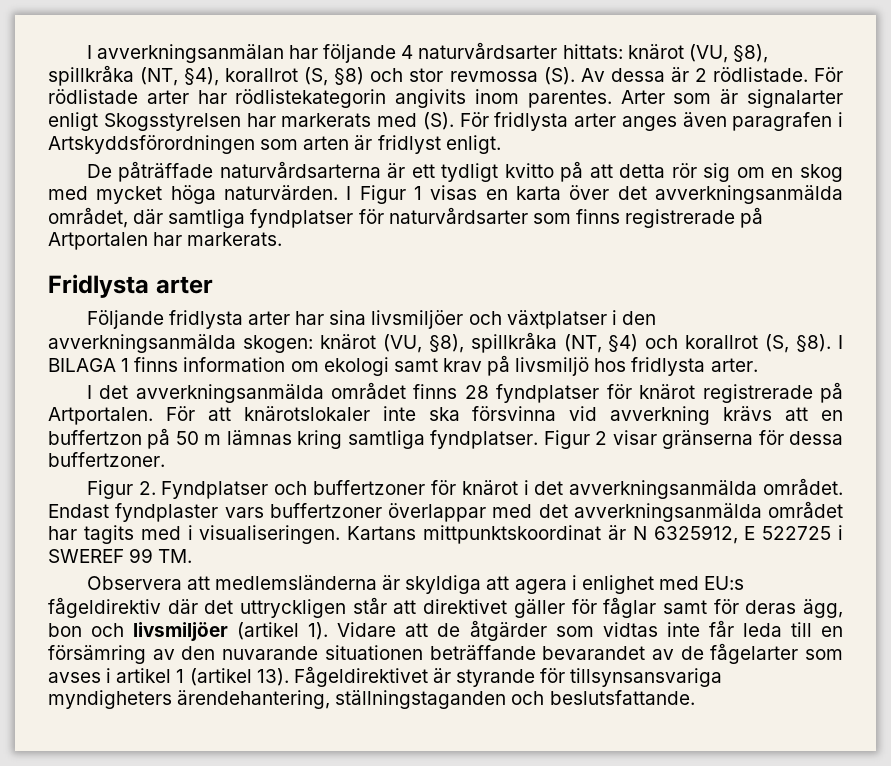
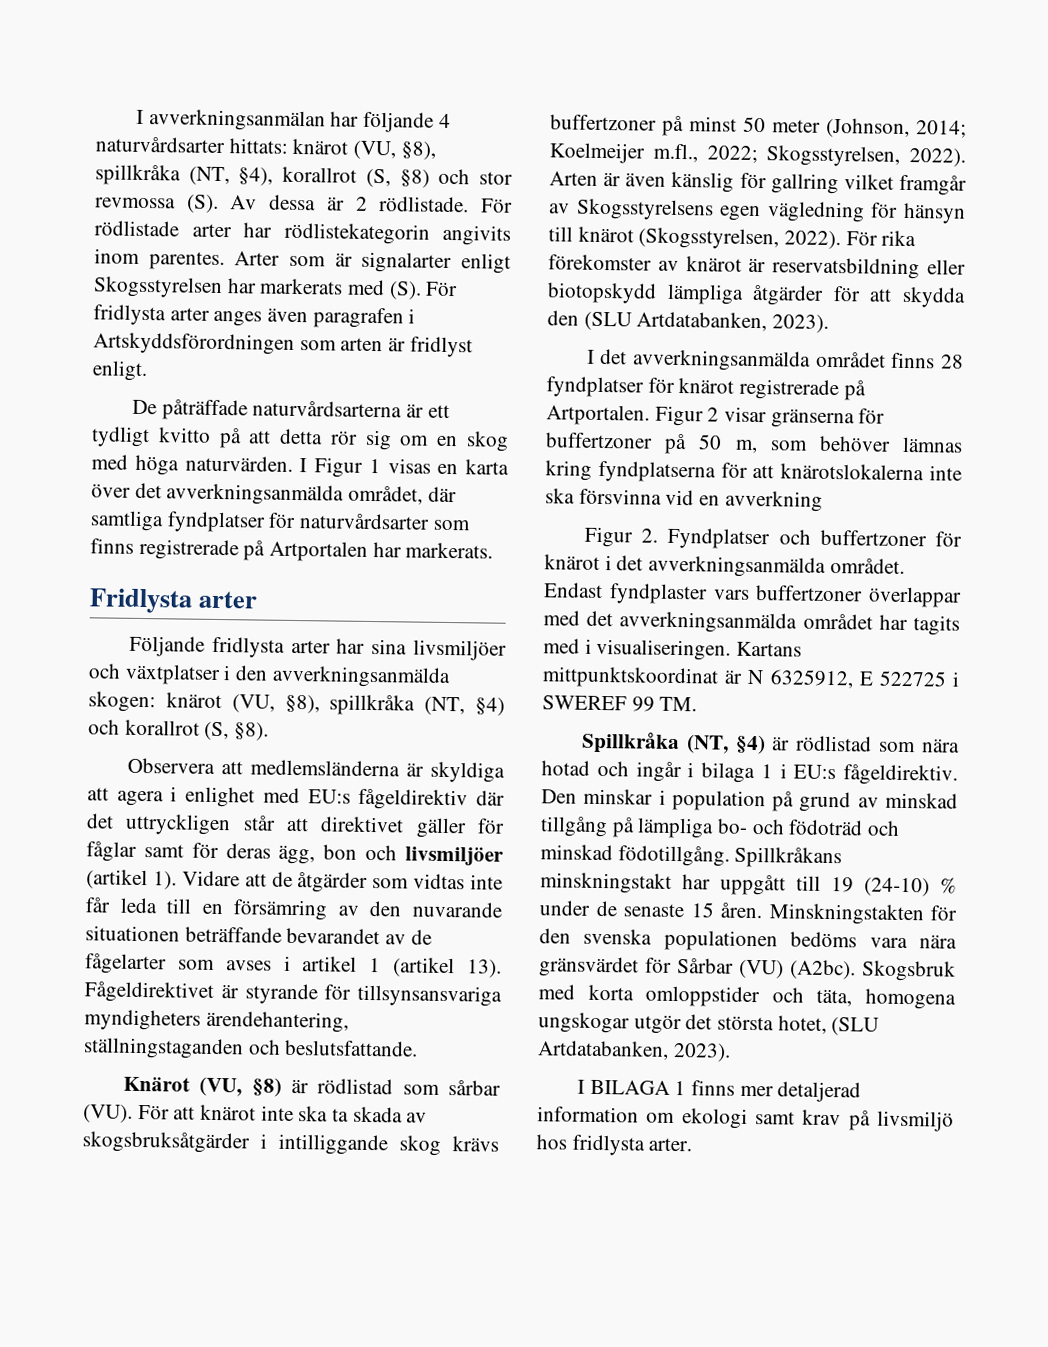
[96,186,163,204] mycket -> (128, 462) none
[837,335,843,349] [48,355,758,376] [86,382,843,403] [48,406,843,425] [48,428,843,449] [48,452,165,467] [86,478,843,499] [48,501,843,522] [48,525,844,544] [48,548,193,563] I BILAGA 1 finns information om ekologi samt krav på livsmiljö hos fridlysta arter. // I det avverkningsanmälda området finns 28 fyndplatser för knärot registrerade på Artportalen. För att knärotslokaler inte ska försvinna vid avverkning krävs att en buffertzon på 50 m lämnas kring samtliga fyndplatser. Figur 2 visar gränserna för dessa buffertzoner. // Figur 2. Fyndplatser och buffertzoner för knärot i det avverkningsanmälda området. Endast fyndplaster vars buffertzoner överlappar med det avverkningsanmälda området har tagits med i visualiseringen. Kartans mittpunktskoordinat är N 6325912, E 522725 i SWEREF 99 TM. -> (270, 731) none
(695, 697) none -> [122,1076,502,1097] [83,1104,428,1123] [82,1131,499,1156] [550,114,967,138] [549,142,966,167] [549,171,967,196] [549,198,966,224] [548,226,917,250] [548,254,966,280] [547,282,966,308] [547,310,830,333] [586,348,964,372] [546,376,866,401] [546,404,886,429] [545,432,963,455] [545,460,962,483] [545,488,823,512] [583,526,962,550] [544,554,905,578] [543,582,962,608] [543,610,960,636] [543,638,803,661] [542,666,960,689] [542,695,698,712] [580,731,961,755] [541,760,958,786] [541,788,958,813] [540,816,901,839] [540,844,843,869] [540,872,957,897] [539,900,957,926] [539,928,957,952] [539,956,956,982] [538,984,956,1010] [538,1012,880,1036] [537,1040,731,1062] [576,1079,862,1103] [537,1106,954,1132] [536,1134,693,1156] // Knärot (VU, §8) är rödlistad som sårbar (VU). För att knärot inte ska ta skada av skogsbruksåtgärder i intilliggande skog krävs buffertzoner på minst 50 meter (Johnson, 2014; Koelmeijer m.fl., 2022; Skogsstyrelsen, 2022). Arten är även känslig för gallring vilket framgår av Skogsstyrelsens egen vägledning för hänsyn till knärot (Skogsstyrelsen, 2022). För rika förekomster av knärot är reservatsbildning eller biotopskydd lämpliga åtgärder för att skydda den (SLU Artdatabanken, 2023). // I det avverkningsanmälda området finns 28 fyndplatser för knärot registrerade på Artportalen. Figur 2 visar gränserna för buffertzoner på 50 m, som behöver lämnas kring fyndplatserna för att knärotslokalerna inte ska försvinna vid en avverkning // Figur 2. Fyndplatser och buffertzoner för knärot i det avverkningsanmälda området. Endast fyndplaster vars buffertzoner överlappar med det avverkningsanmälda området har tagits med i visualiseringen. Kartans mittpunktskoordinat är N 6325912, E 522725 i SWEREF 99 TM. // Spillkråka (NT, §4) är rödlistad som nära hotad och ingår i bilaga 1 i EU:s fågeldirektiv. Den minskar i population på grund av minskad tillgång på lämpliga bo- och födoträd och minskad födotillgång. Spillkråkans minskningstakt har uppgått till 19 (24-10) % under de senaste 15 åren. Minskningstakten för den svenska populationen bedöms vara nära gränsvärdet för Sårbar (VU) (A2bc). Skogsbruk med korta omloppstider och täta, homogena ungskogar utgör det största hotet, (SLU Artdatabanken, 2023). // I BILAGA 1 finns mer detaljerad information om ekologi samt krav på livsmiljö hos fridlysta arter.

